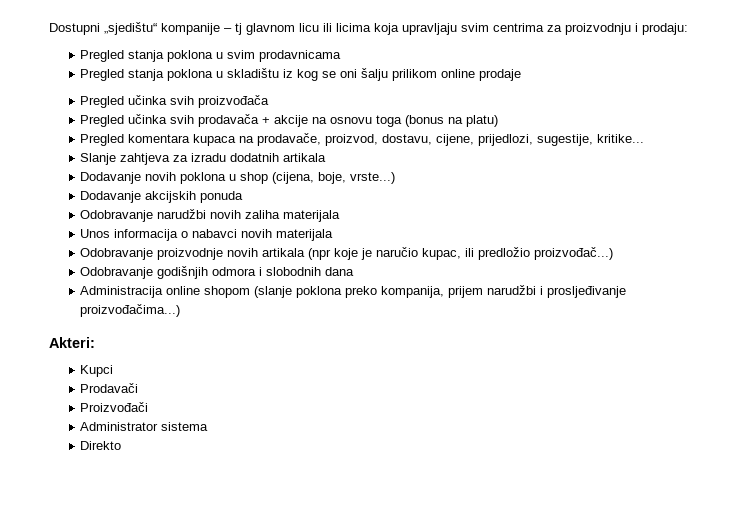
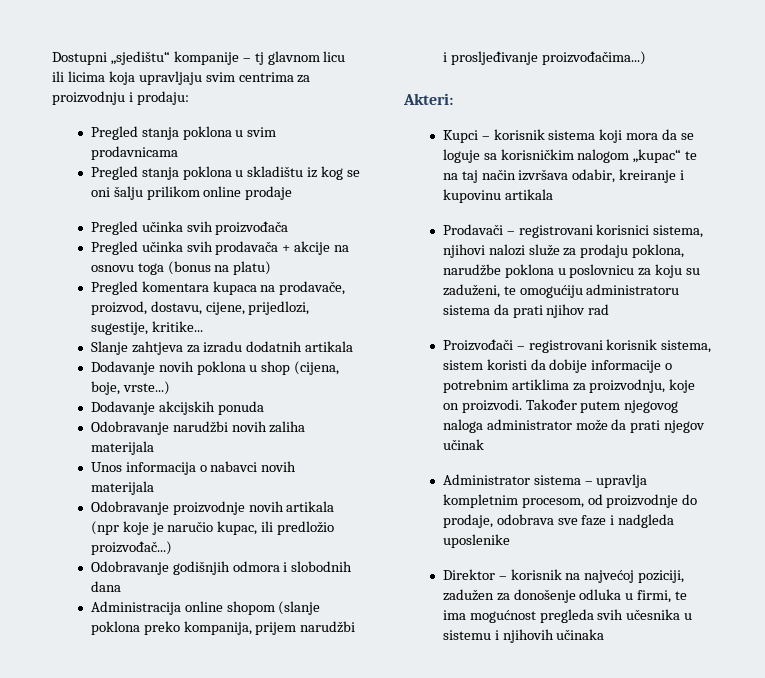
[80,383,139,393] [80,402,149,412] [80,422,209,431] [80,441,122,450] // Prodavači // Proizvođači // Administrator sistema // Direkto -> [481,129,695,143] [442,149,698,163] [442,169,685,183] [442,189,553,203] [442,224,704,238] [442,244,685,258] [442,264,701,278] [442,284,680,298] [442,304,610,318] [442,339,712,353] [442,359,673,373] [442,379,696,393] [442,399,679,413] [442,419,706,433] [442,439,484,450] [442,474,648,488] [442,494,698,508] [442,514,675,528] [442,534,510,548] [442,569,685,583] [442,589,688,603] [442,609,693,623] [442,629,605,643] – korisnik sistema koji mora da se loguje sa korisničkim nalogom „kupac“ te na taj način izvršava odabir, kreiranje i kupovinu artikala // Prodavači – registrovani korisnici sistema, njihovi nalozi služe za prodaju poklona, narudžbe poklona u poslovnicu za koju su zaduženi, te omogućiju administratoru sistema da prati njihov rad // Proizvođači – registrovani korisnik sistema, sistem koristi da dobije informacije o potrebnim artiklima za proizvodnju, koje on proizvodi. Također putem njegovog naloga administrator može da prati njegov učinak // Administrator sistema – upravlja kompletnim procesom, od proizvodnje do prodaje, odobrava sve faze i nadgleda uposlenike // Direktor – korisnik na najvećoj poziciji, zadužen za donošenje odluka u firmi, te ima mogućnost pregleda svih učesnika u sistemu i njihovih učinaka

